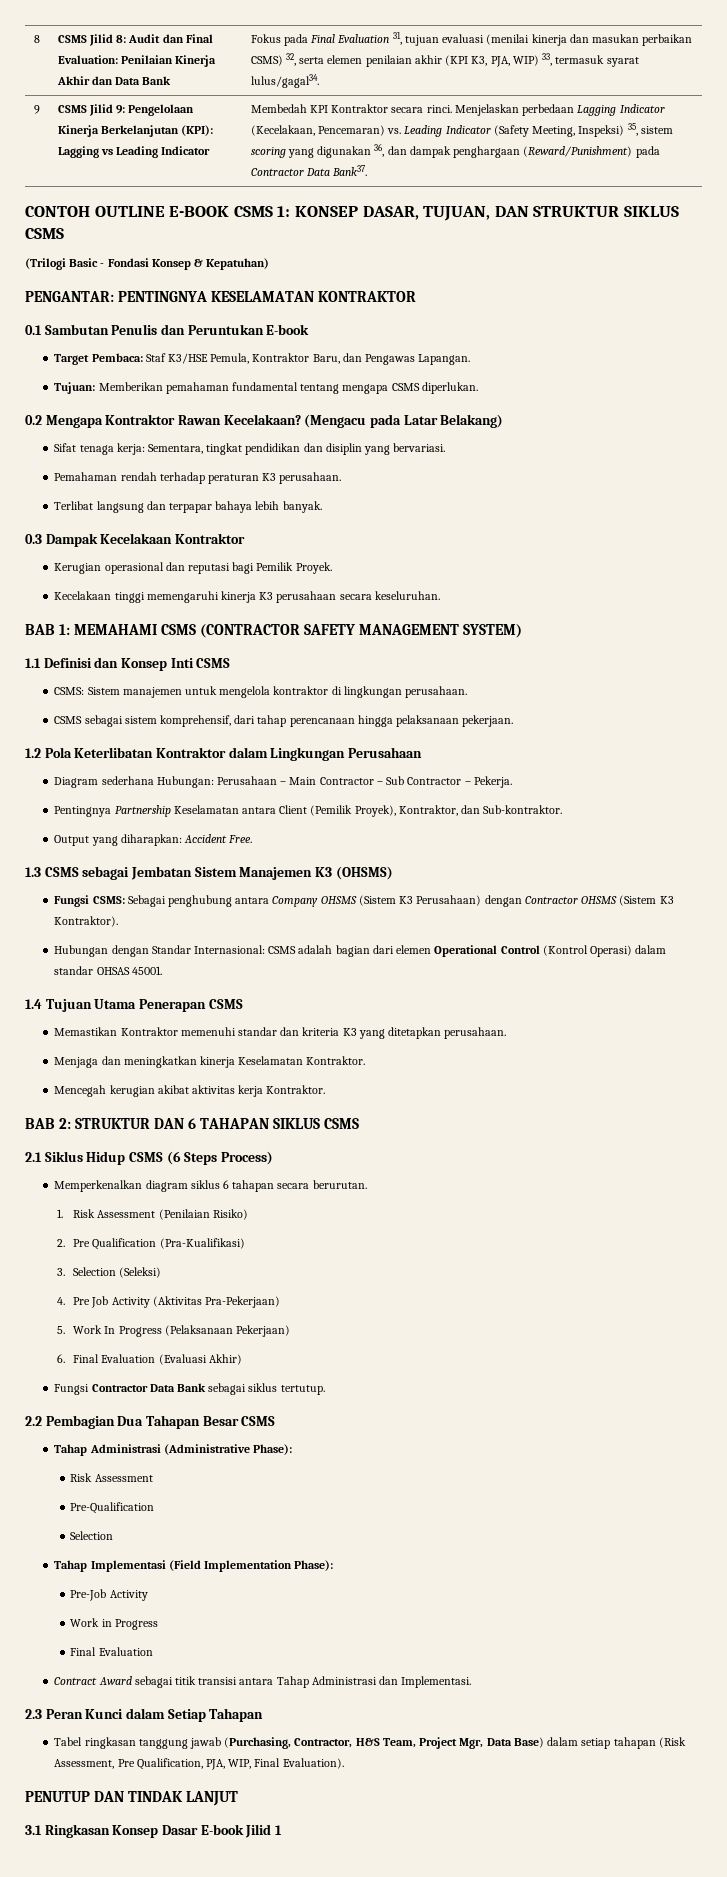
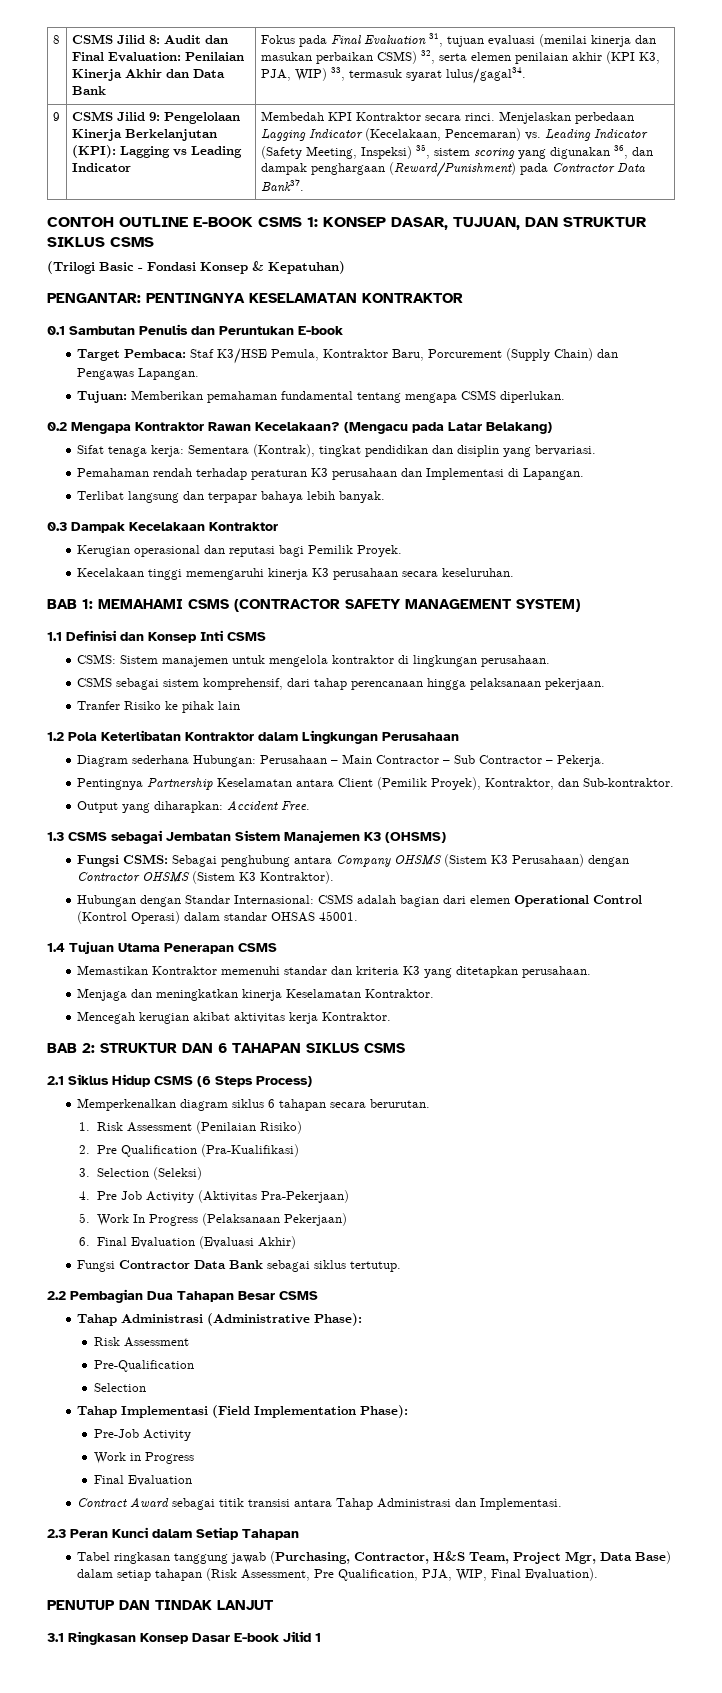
(340, 359) none -> [428,348,594,361] Porcurement (Supply Chain)
[147,444,203,454] Sementara, -> [188,444,316,457] Sementara (Kontrak),
[279,472,342,484] perusahaan. -> [332,468,585,480] perusahaan dan Implementasi di Lapangan.
(514, 721) none -> [77,701,241,713] // Tranfer Risiko ke pihak lain

